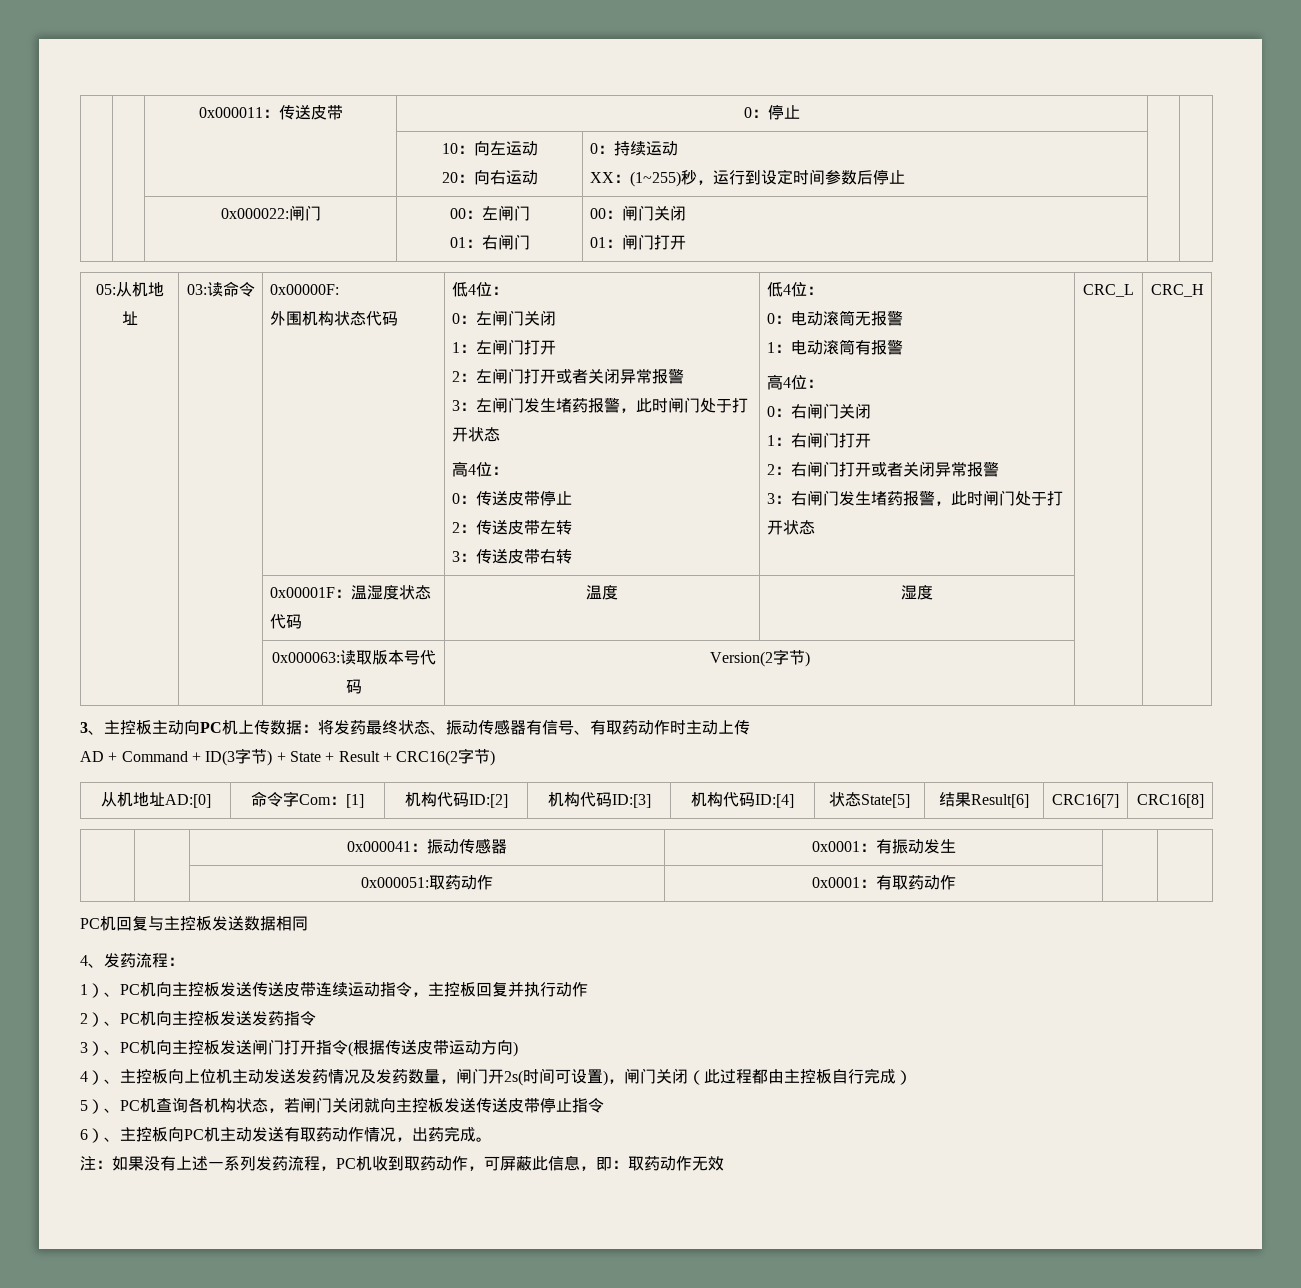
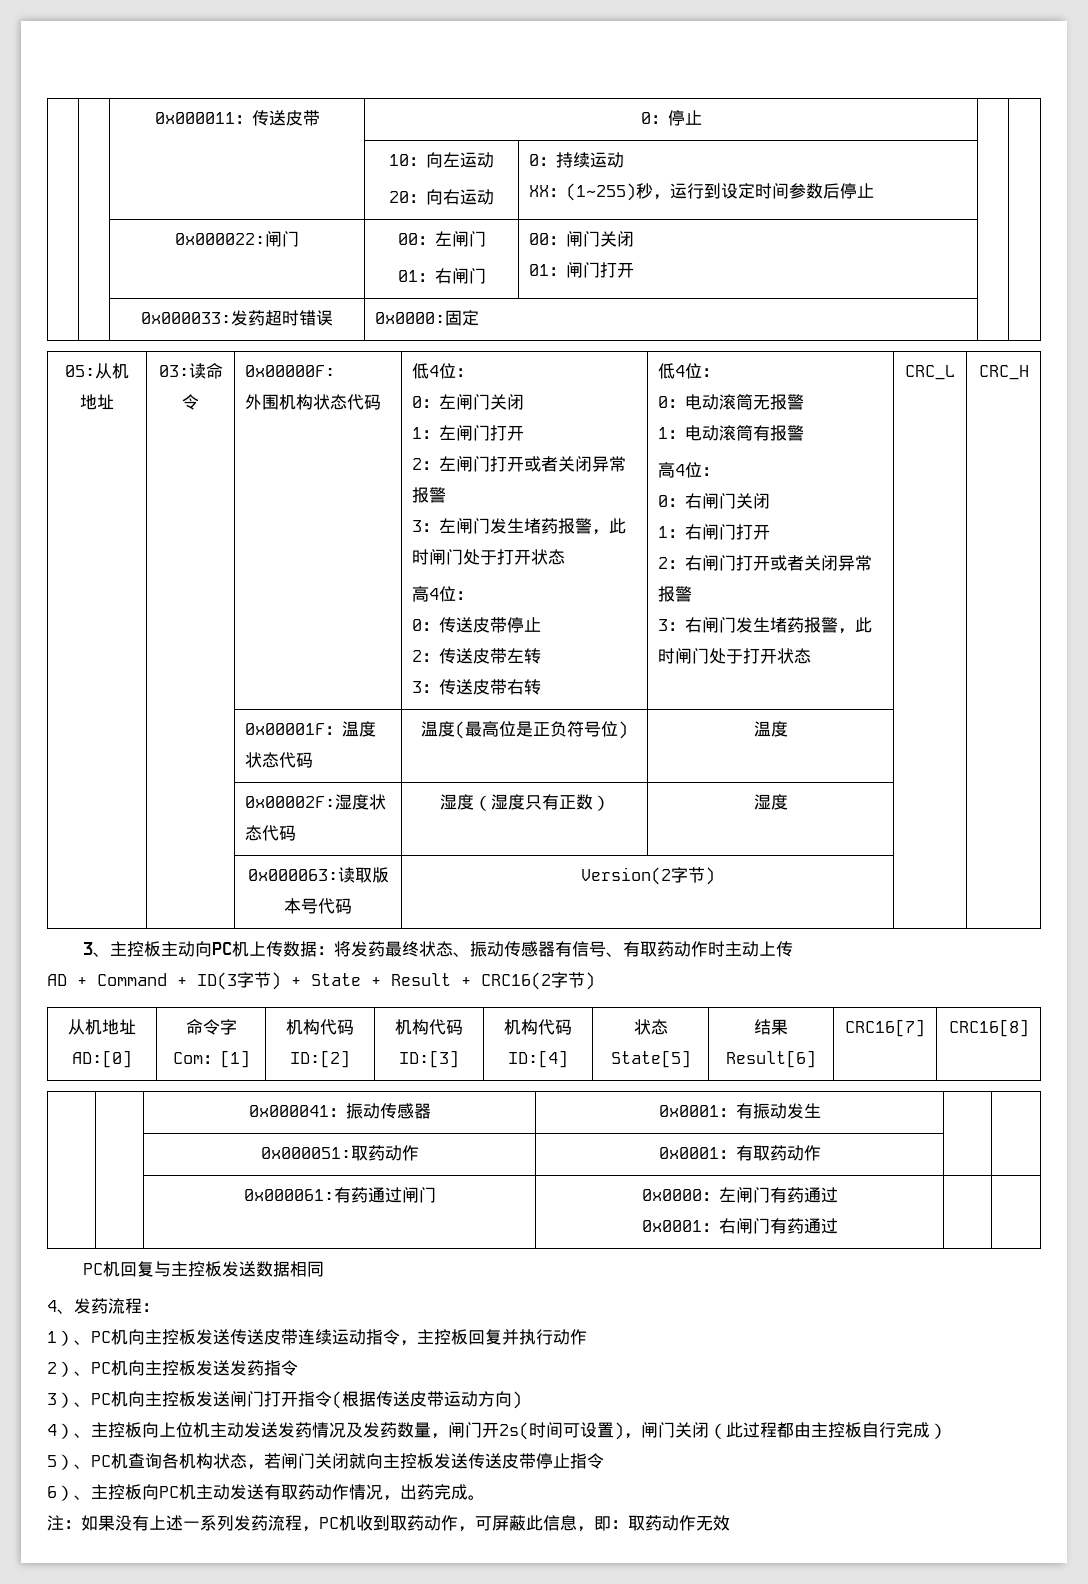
(686, 242) none -> [141,310,333,326] [375,310,480,326] // | | 0x000033:发药超时错误 | 0x0000:固定 | |
[366,585,383,600] 湿 -> (360, 729) none
(618, 592) none -> [455,721,628,739] [753,721,788,737] [245,794,387,810] [245,825,297,841] [439,794,610,811] (最高位是正负符号位) | 温度 | | // | | 0x00002F:湿度状态代码 | 湿度（湿度只有正数）
(956, 882) none -> [243,1187,436,1203] [641,1187,838,1203] [641,1218,838,1234] // | | 0x000061:有药通过闸门 | 0x0000：左闸门有药通过 // 0x0001：右闸门有药通过 | |

